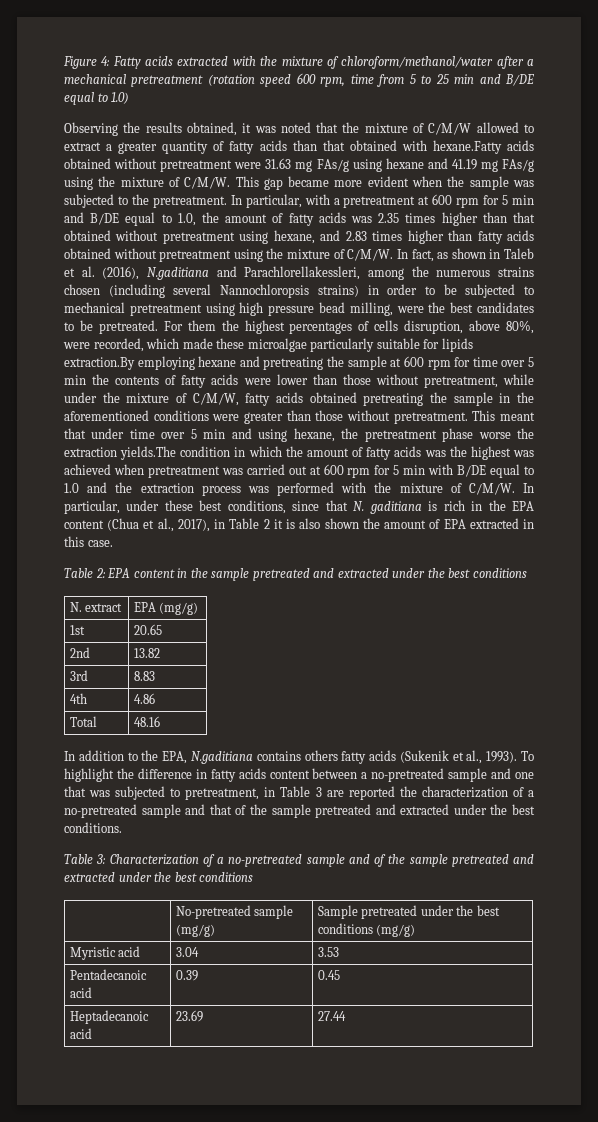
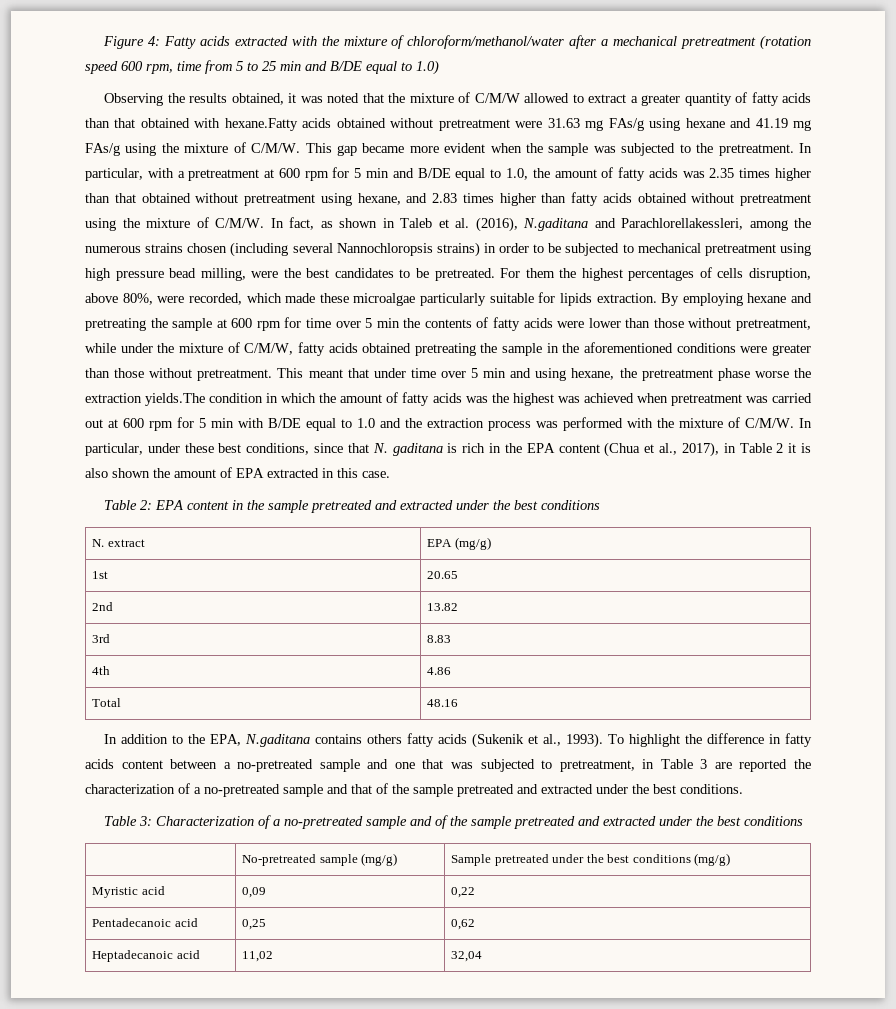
[147,267,209,280] N.gaditiana -> [523,218,588,231] N.gaditana
[64,357,135,370] extraction.By -> [596,293,680,306] extraction. By
[369,501,422,514] gaditiana -> [392,443,443,456] gaditana
[190,751,253,764] N.gaditiana -> [245,734,311,747] N.gaditana
[175,947,199,957] [317,947,339,957] 3.04 | 3.53 -> [242,887,267,898] [451,887,476,898] 0,09 | 0,22
[175,970,198,981] [317,970,340,980] 0.39 | 0.45 -> [242,919,267,930] [451,919,476,930] 0,25 | 0,62
[175,1010,203,1022] [317,1011,346,1021] 23.69 | 27.44 -> [242,951,274,962] [451,951,483,962] 11,02 | 32,04

